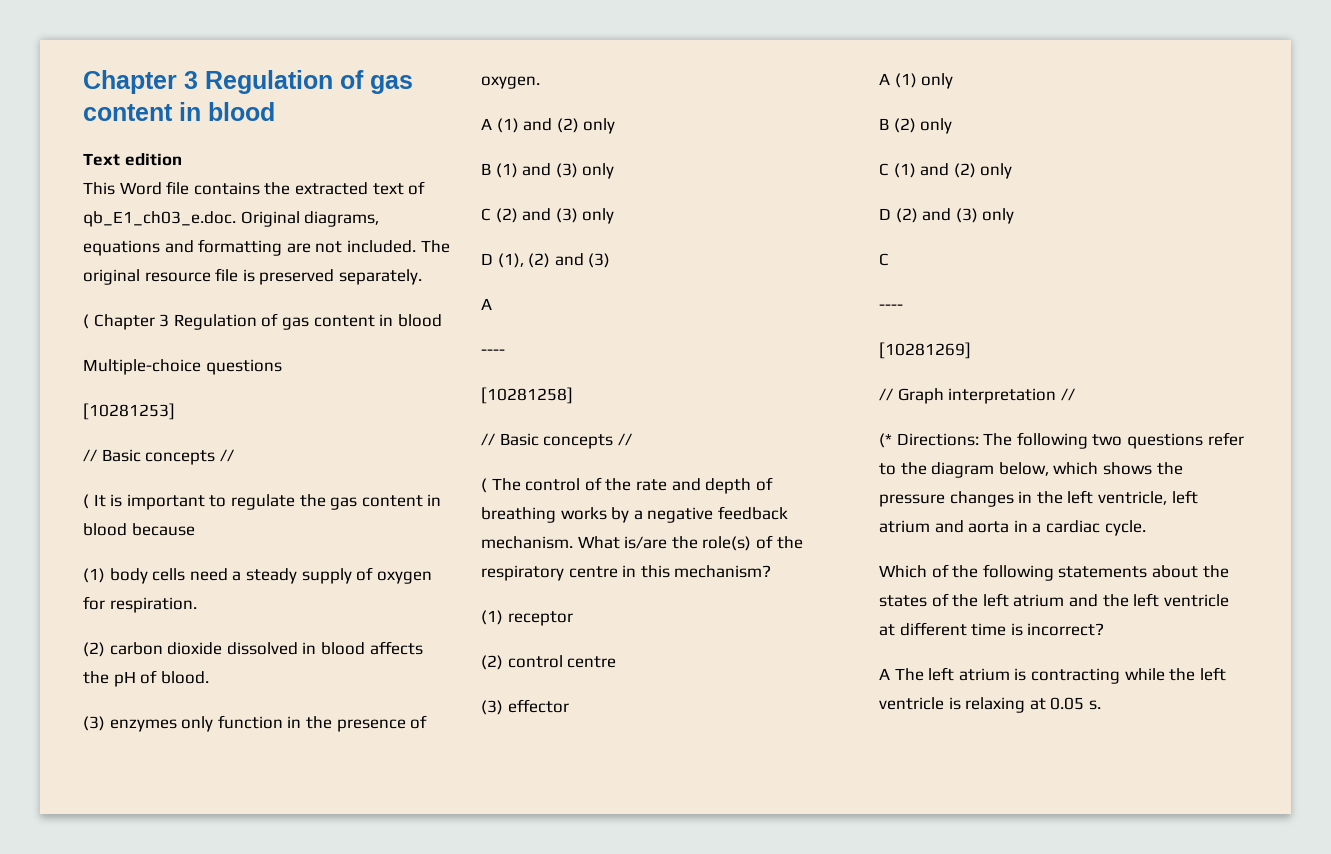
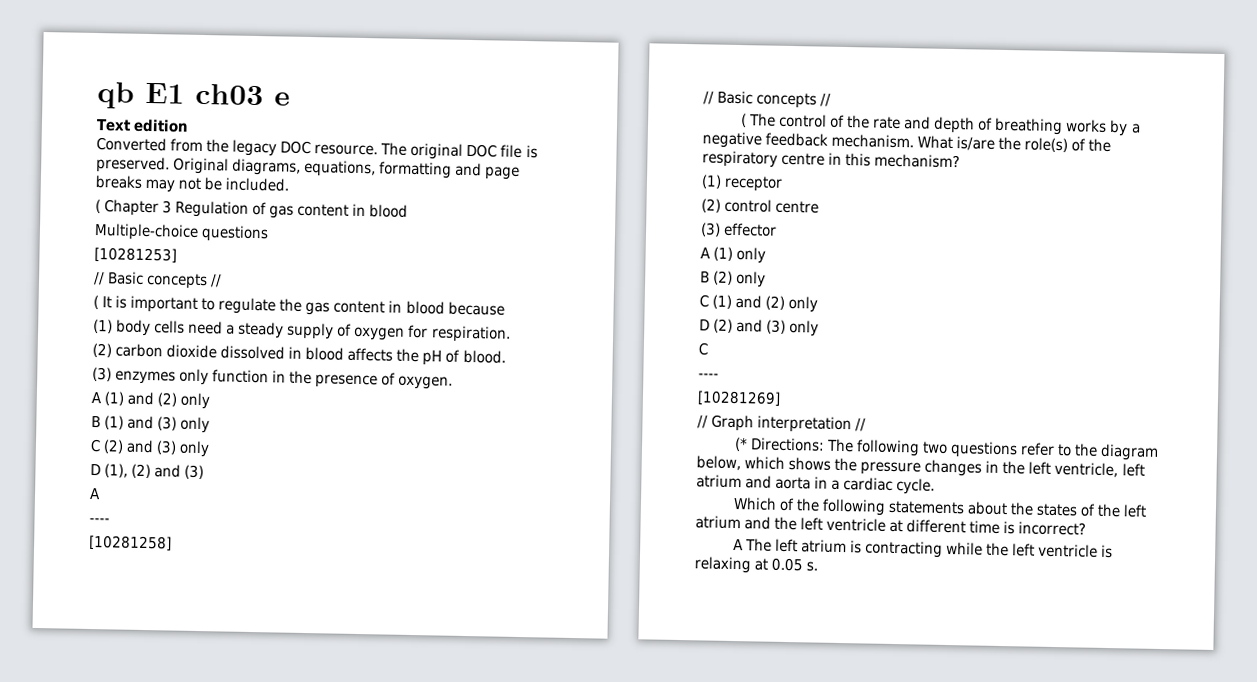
[83,70,413,94] [83,102,275,121] [83,153,182,166] [83,181,426,195] [83,211,380,227] [83,239,450,256] [83,268,422,285] Chapter 3 Regulation of gas content in blood // Text edition // This Word file contains the extracted text of qb_E1_ch03_e.doc. Original diagrams, equations and formatting are not included. The original resource file is preserved separately. -> [97,82,290,109] [96,118,190,133] [96,137,538,160] [96,156,521,180] [95,175,290,193] qb E1 ch03 e // Text edition // Converted from the legacy DOC resource. The original DOC file is preserved. Original diagrams, equations, formatting and page breaks may not be included.

